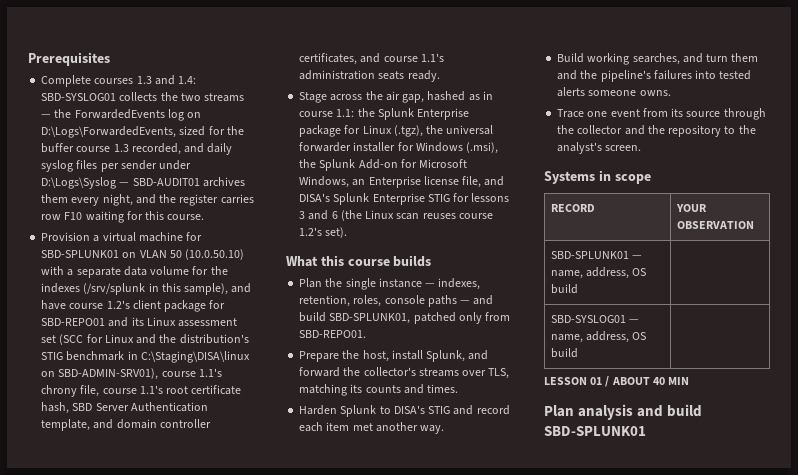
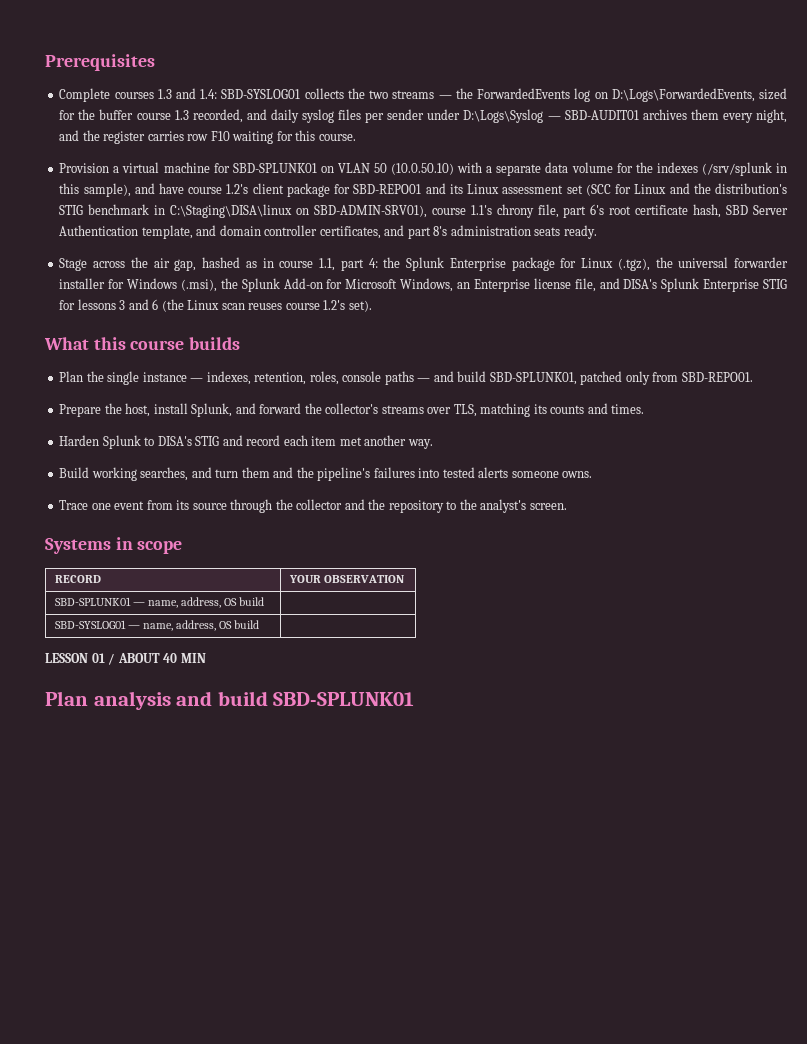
[102,385,163,394] course 1.1's -> [563,204,605,218] part 6's
[383,53,444,62] course 1.1's -> [407,226,448,239] part 8's
[336,109,355,117] 1.1: -> [319,258,378,271] 1.1, part 4:

